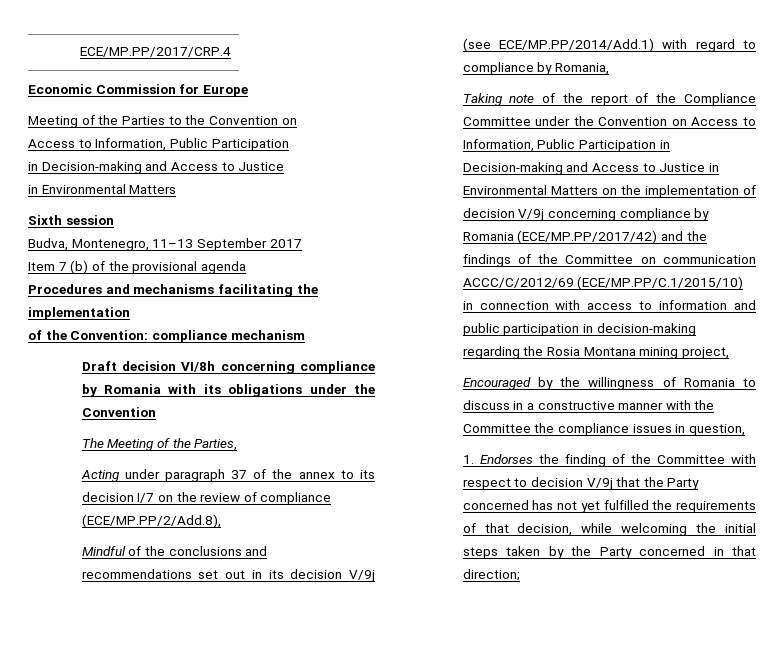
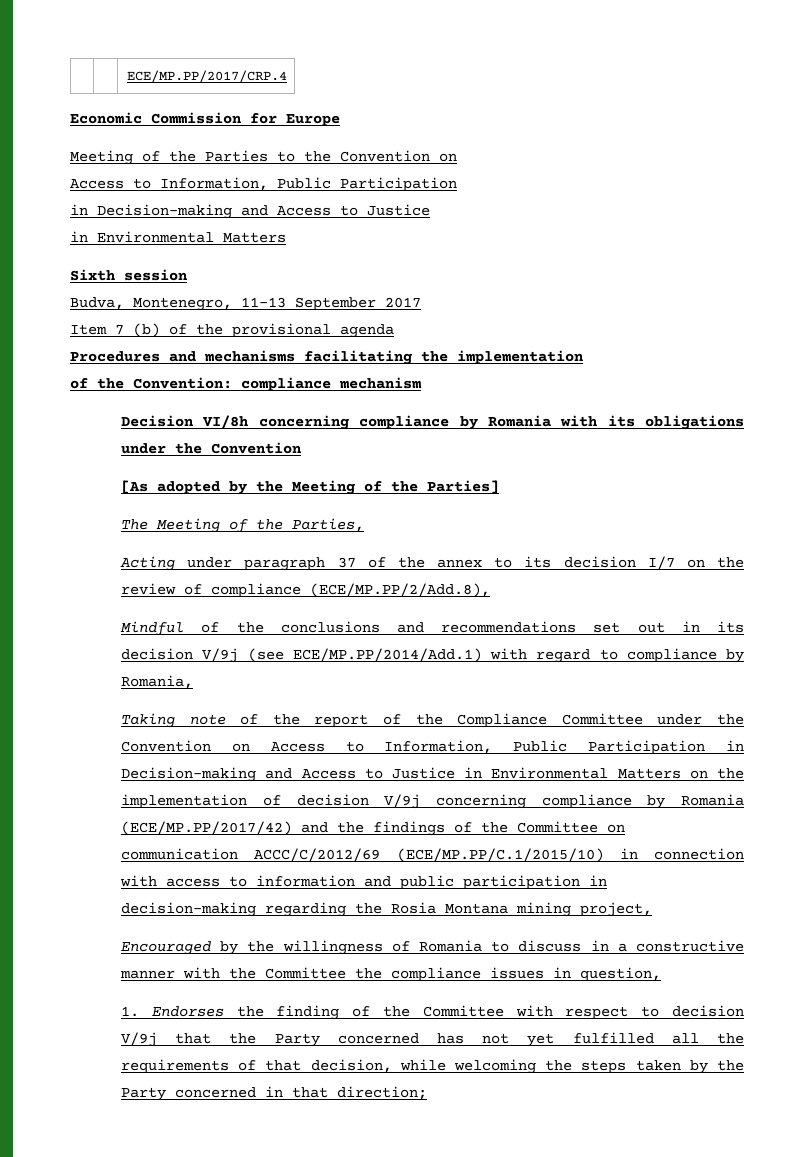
[81,361,176,371] Draft decision -> [121,415,195,427] Decision
(156, 412) none -> [121,480,500,495] // [As adopted by the Meeting of the Parties]
(649, 505) none -> [671,1033,699,1044] all
[725,523,756,533] initial -> (573, 1065) none

